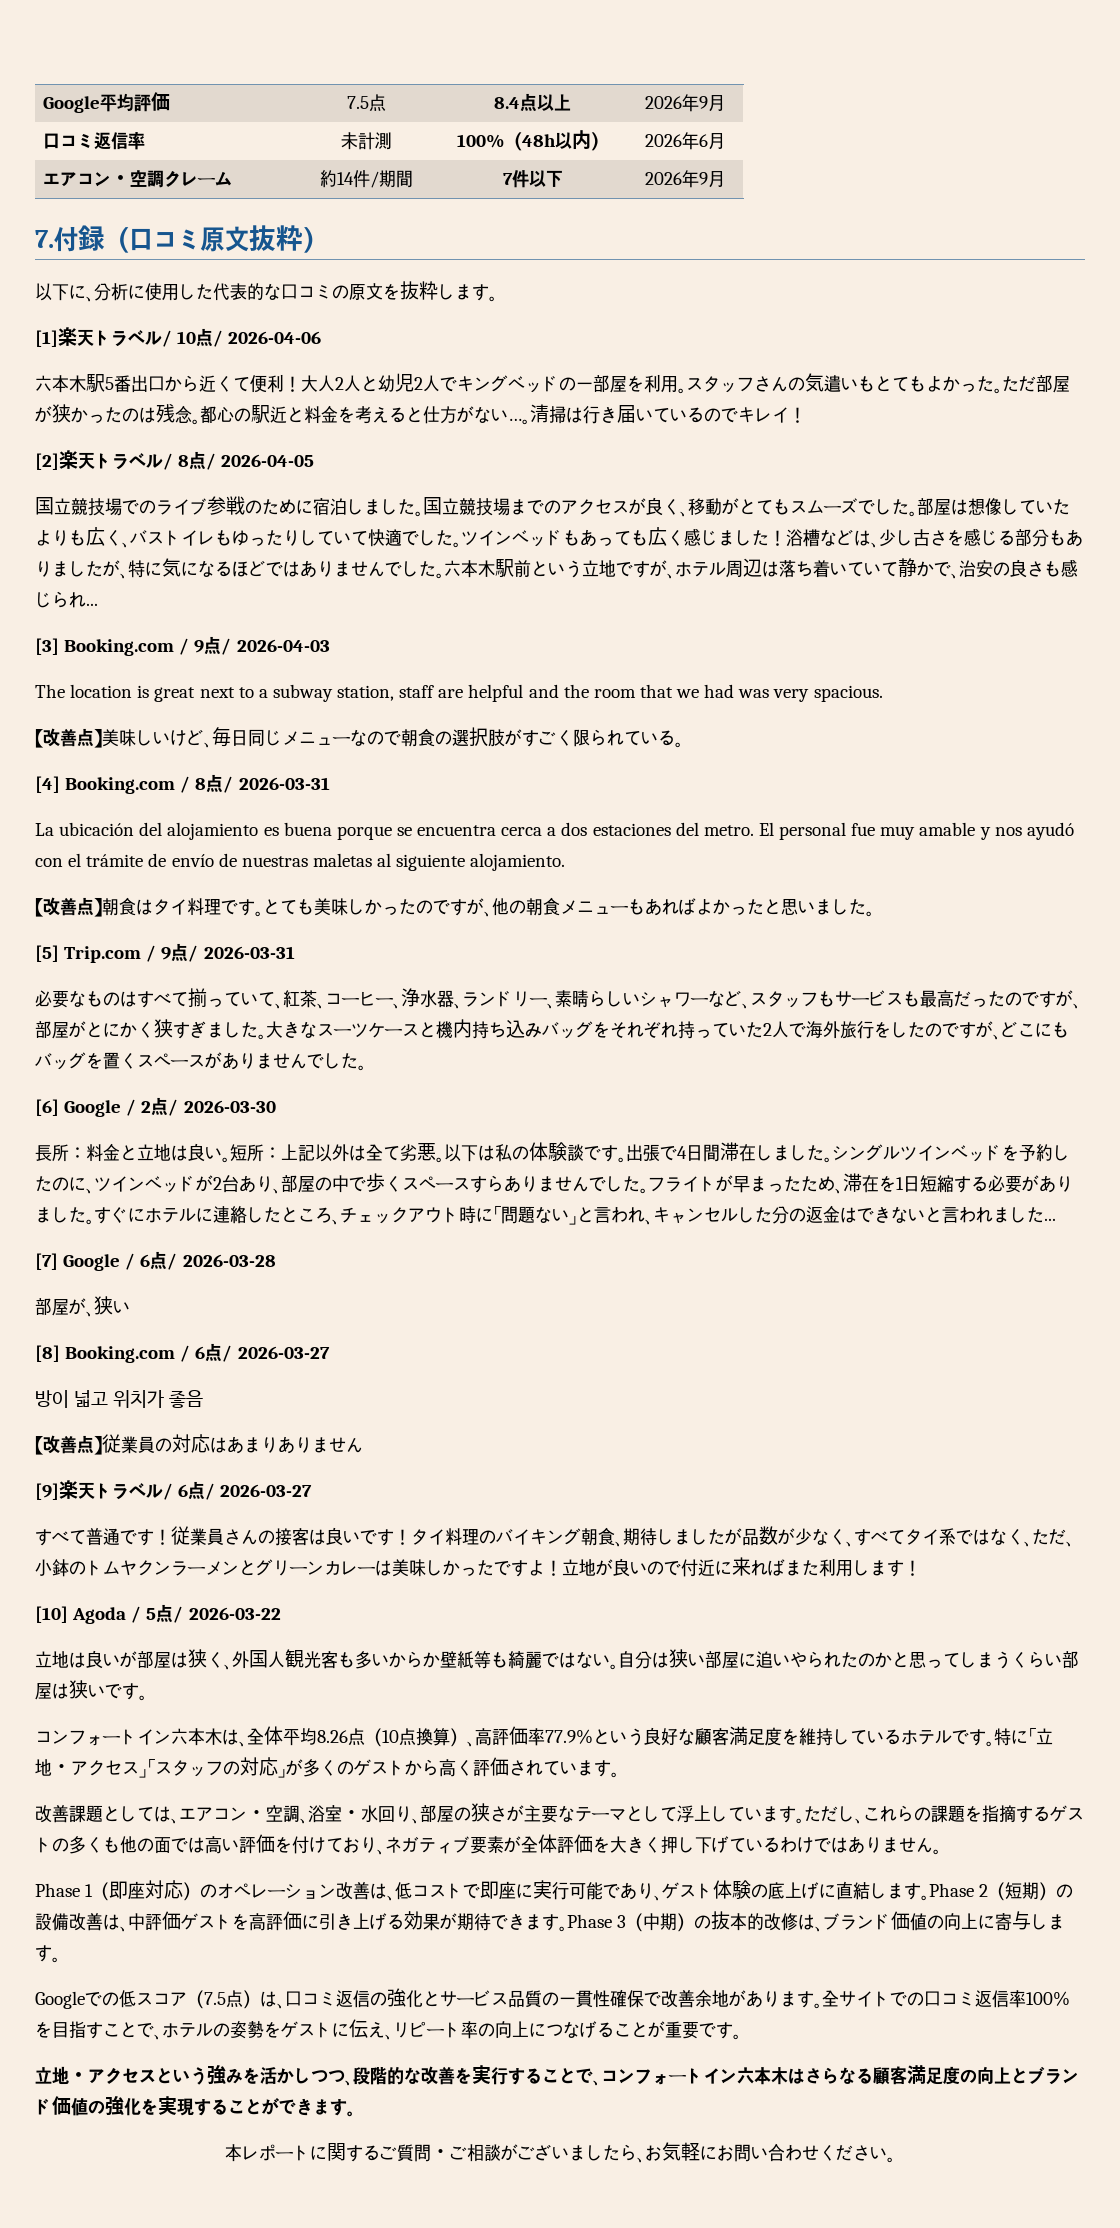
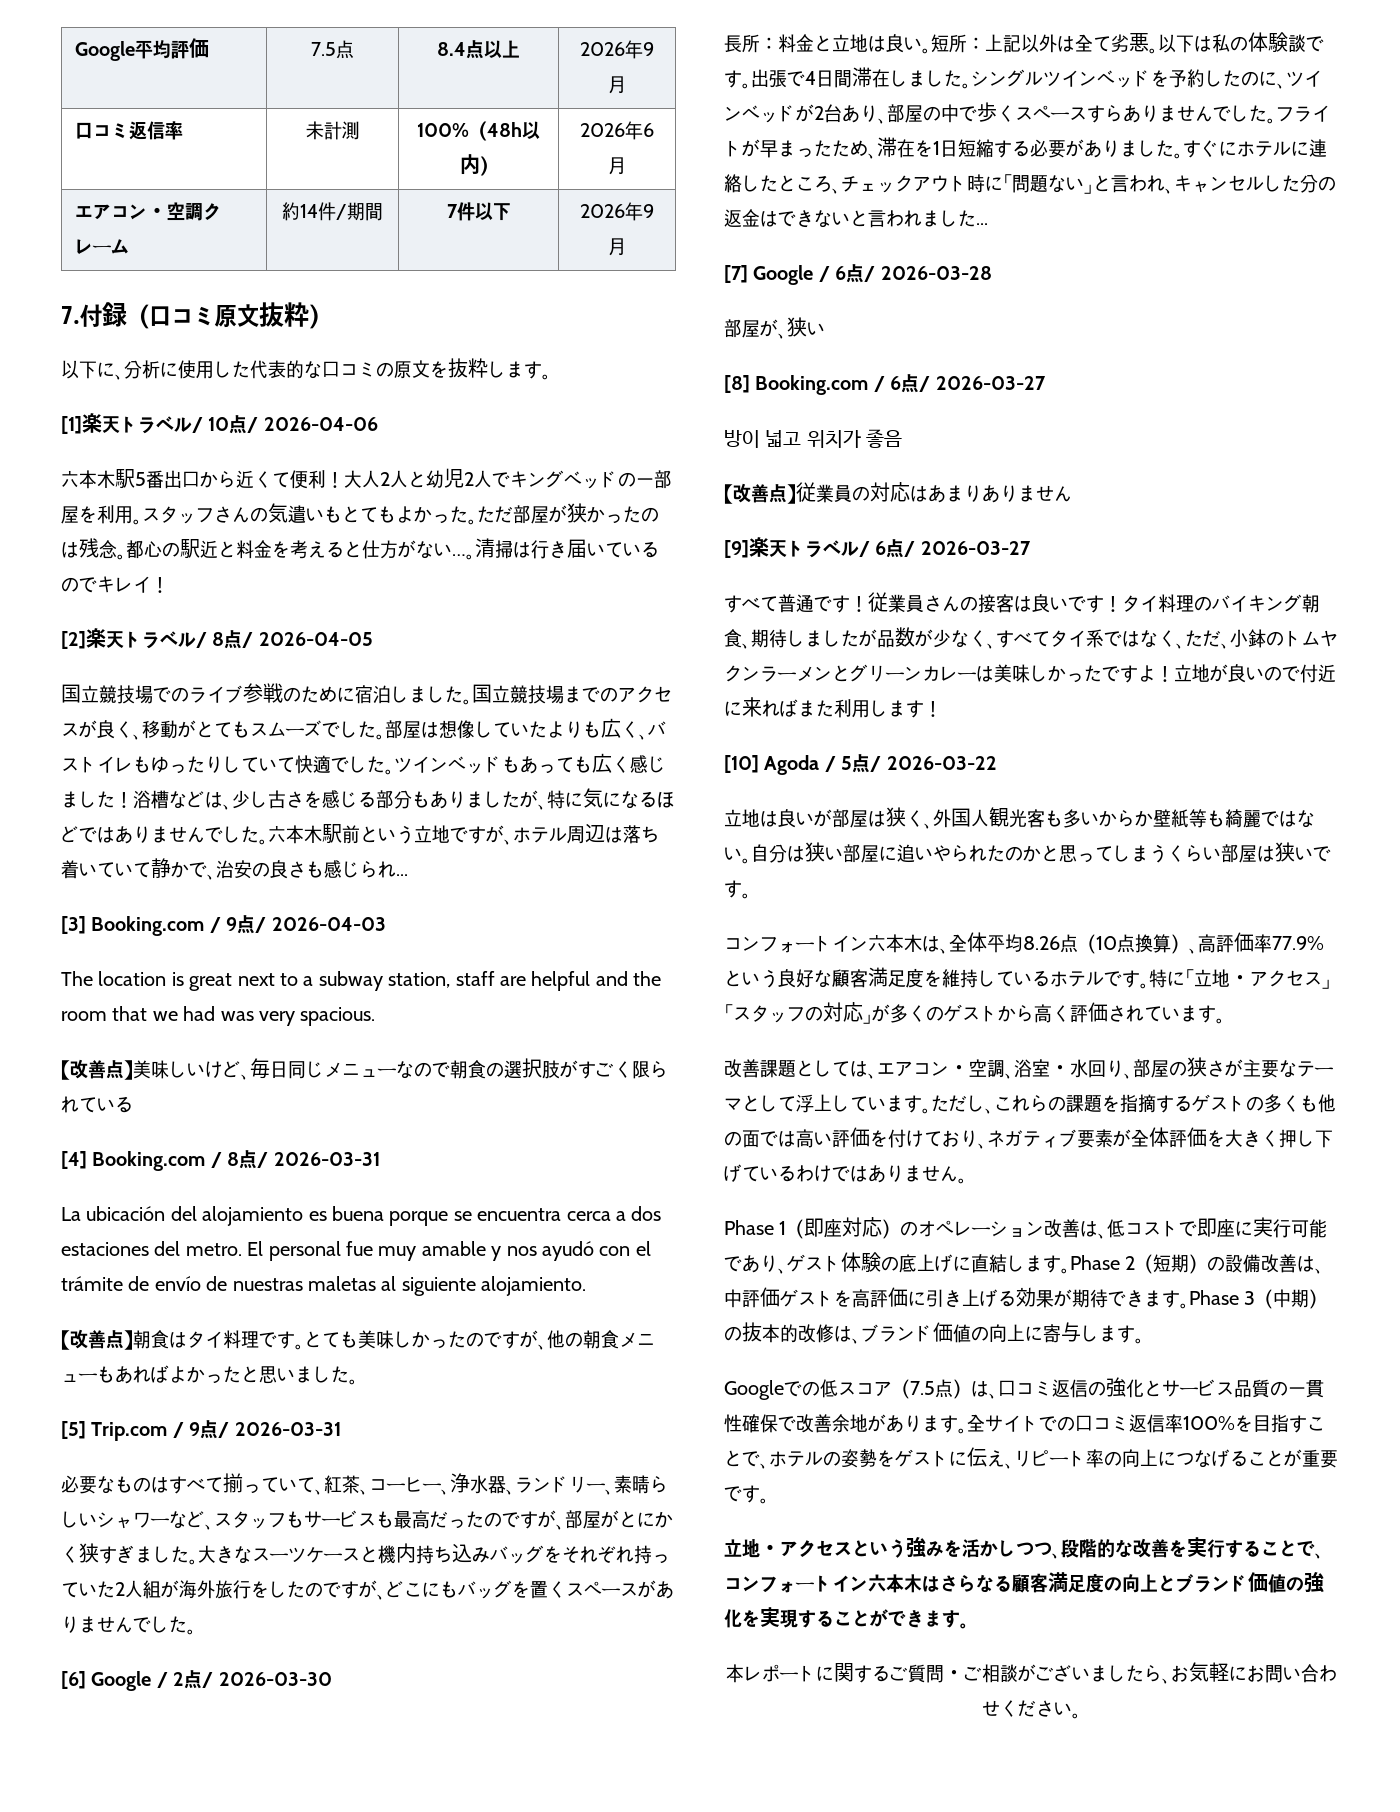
[675,742,683,748] 。 -> (133, 1104) none
[789,1022,806,1038] で -> [143,1580,179,1599] 組が

